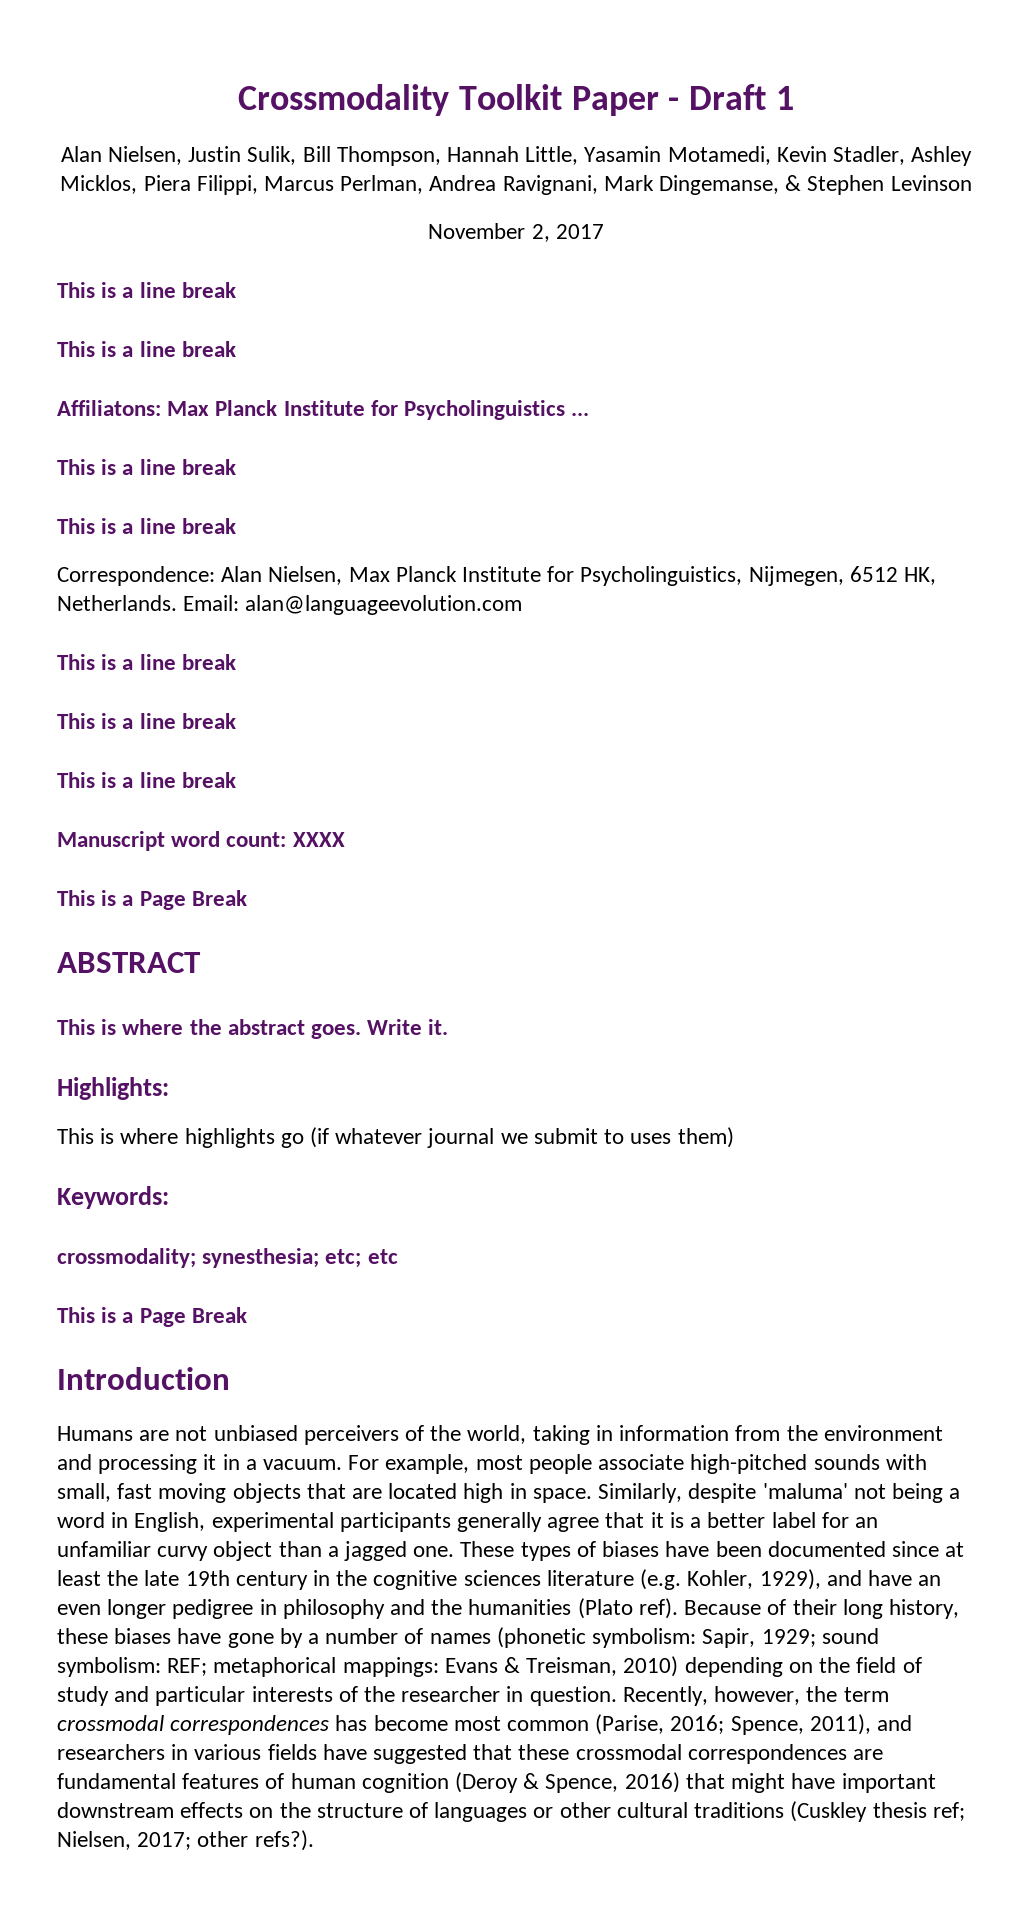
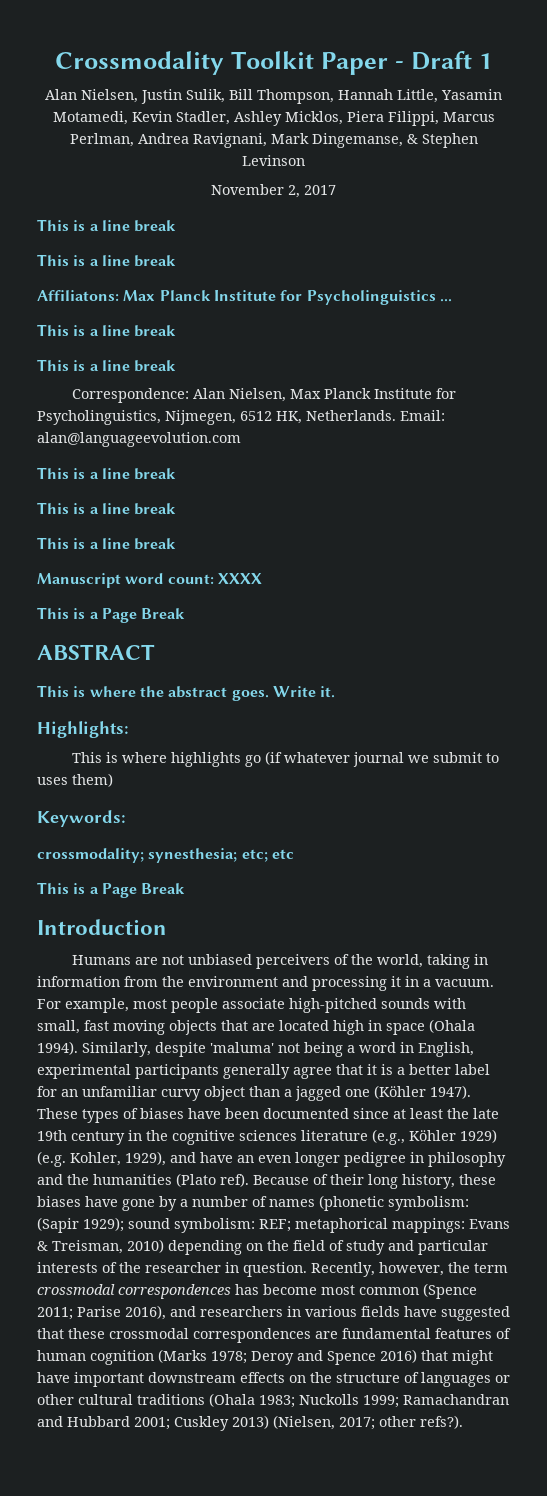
[532,1488,592,1503] space. -> [386,1019,475,1035] [37,1041,78,1055] space (Ohala 1994).
[413,1546,455,1557] one. -> [345,1085,471,1099] one (Köhler 1947).
(634, 1578) none -> [372,1129,497,1145] (e.g., Köhler 1929)
[702,1628,816,1648] Sapir, 1929; -> [37,1217,124,1233] (Sapir 1929);
[595,1714,871,1735] (Parise, 2016; Spence, 2011), -> [423,1283,477,1299] [37,1305,166,1320] (Spence 2011; Parise 2016),
[455,1772,619,1793] (Deroy & Spence, -> [158,1349,376,1365] (Marks 1978; Deroy and Spence
[790,1801,965,1822] [57,1831,131,1850] (Cuskley thesis ref; Nielsen, -> [209,1393,509,1408] [37,1415,335,1431] (Ohala 1983; Nuckolls 1999; Ramachandran and Hubbard 2001; Cuskley 2013) (Nielsen,

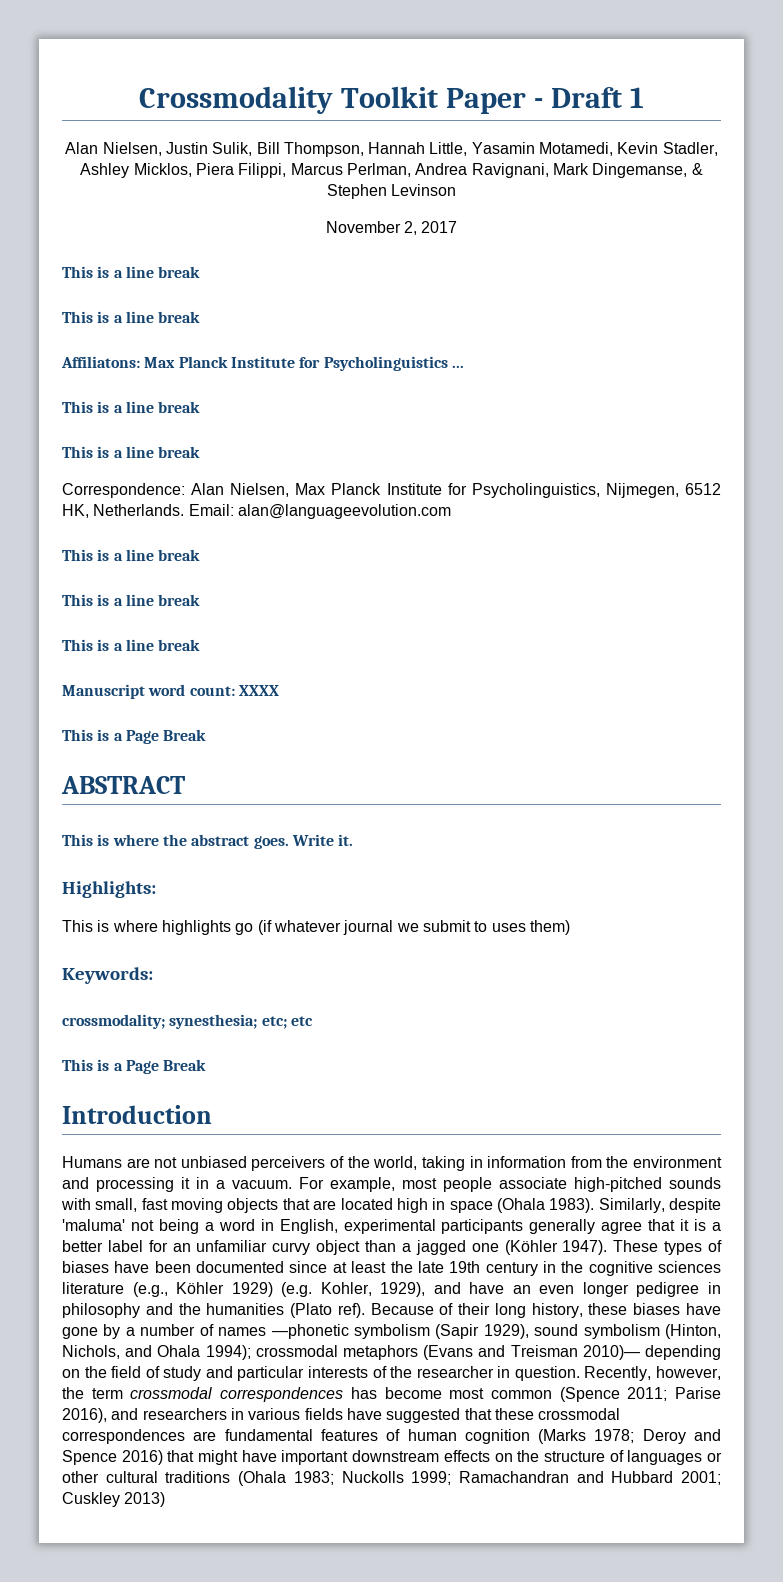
[37,1041,78,1055] 1994). -> [549,1198,595,1213] 1983).
[319,1195,469,1211] [37,1217,510,1233] [37,1239,164,1254] (phonetic symbolism: (Sapir 1929); sound symbolism: REF; metaphorical mappings: Evans & Treisman, 2010) -> [271,1324,721,1339] [62,1345,640,1360] —phonetic symbolism (Sapir 1929), sound symbolism (Hinton, Nichols, and Ohala 1994); crossmodal metaphors (Evans and Treisman 2010)—
[273,1415,463,1430] (Nielsen, 2017; other refs?). -> (166, 1499) none

